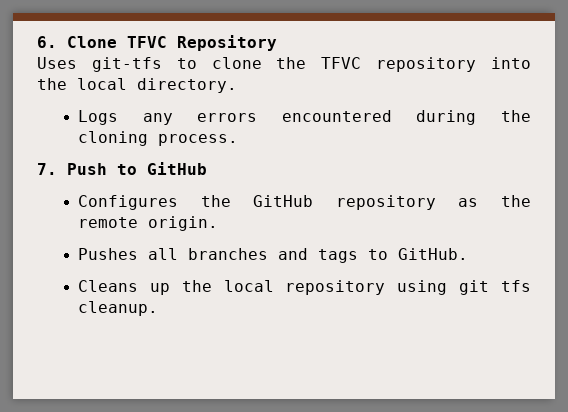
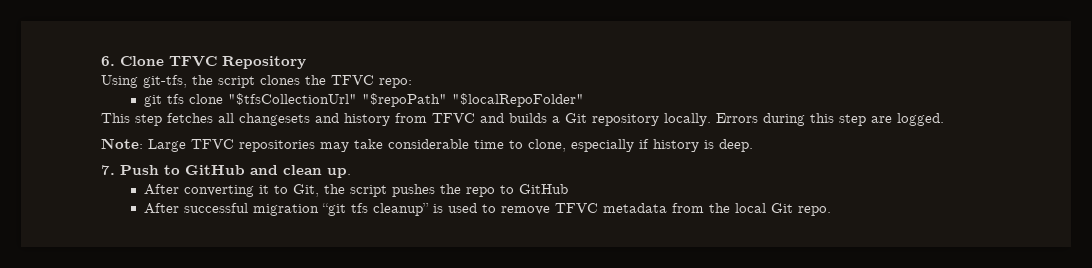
[37,57,531,72] [37,78,237,93] [78,110,531,125] [78,131,239,146] [37,162,207,175] [78,195,531,210] [78,216,219,231] [78,248,469,263] [78,280,531,295] [78,301,159,316] Uses git-tfs to clone the TFVC repository into the local directory. // Logs any errors encountered during the cloning process. // 7. Push to GitHub // Configures the GitHub repository as the remote origin. // Pushes all branches and tags to GitHub. // Cleans up the local repository using git tfs cleanup. -> [101,75,412,88] [144,93,585,107] [101,113,944,126] [101,138,753,152] [101,165,351,178] [144,184,569,197] [144,203,832,216] Using git-tfs, the script clones the TFVC repo: // git tfs clone "$tfsCollectionUrl" "$repoPath" "$localRepoFolder" // This step fetches all changesets and history from TFVC and builds a Git repository locally. Errors during this step are logged. // Note: Large TFVC repositories may take considerable time to clone, especially if history is deep. // 7. Push to GitHub and clean up. // After converting it to Git, the script pushes the repo to GitHub // After successful migration “git tfs cleanup” is used to remove TFVC metadata from the local Git repo.

